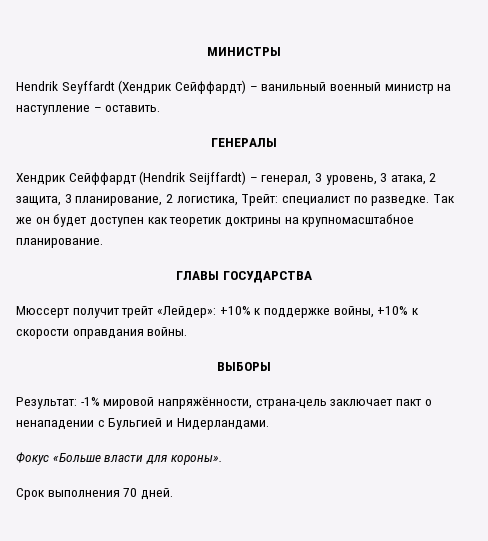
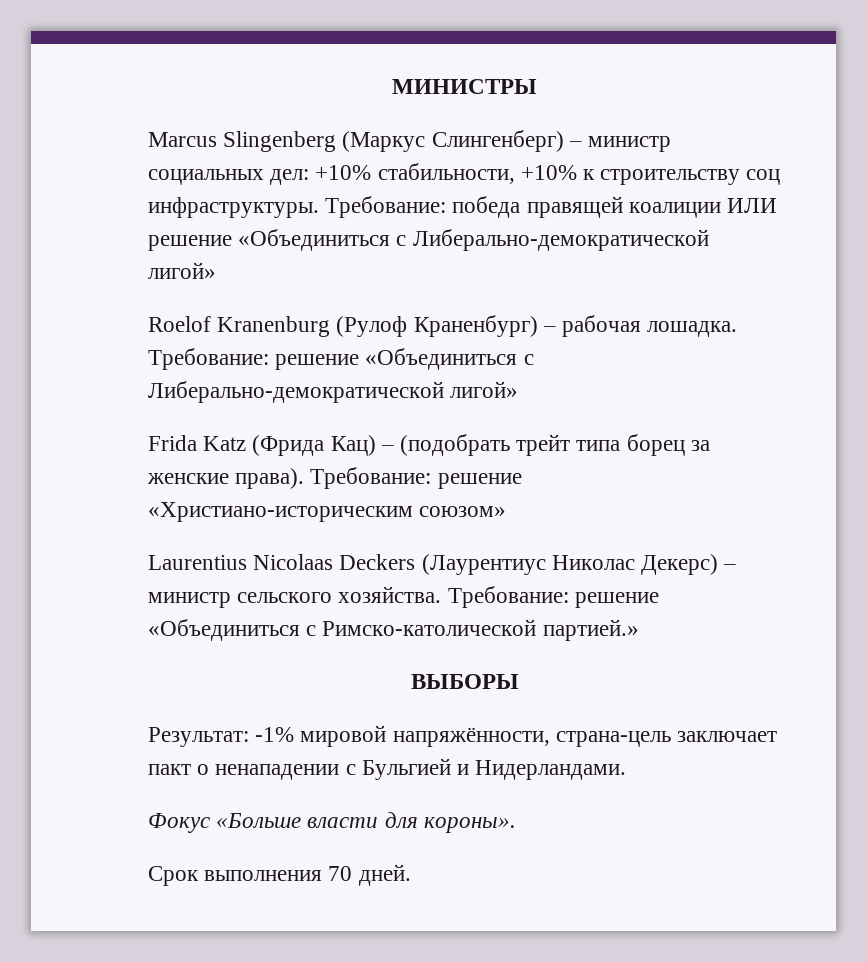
[16,80,452,94] [16,105,161,115] [211,138,277,147] [16,171,437,185] [16,194,455,206] [16,214,415,227] [16,238,103,248] [176,271,312,283] [16,306,419,318] [16,327,188,339] Hendrik Seyffardt (Хендрик Сейффардт) – ванильный военный министр на наступление – оставить. // ГЕНЕРАЛЫ // Хендрик Сейффардт (Hendrik Seijffardt) – генерал, 3 уровень, 3 атака, 2 защита, 3 планирование, 2 логистика, Трейт: специалист по разведке. Так же он будет доступен как теоретик доктрины на крупномасштабное планирование. // ГЛАВЫ ГОСУДАРСТВА // Мюссерт получит трейт «Лейдер»: +10% к поддержке войны, +10% к скорости оправдания войны. -> [148,130,672,152] [148,163,781,185] [148,196,778,218] [148,229,709,251] [148,262,216,279] [148,315,738,337] [148,348,534,370] [148,381,519,403] [148,434,710,456] [147,467,522,489] [148,502,507,522] [148,554,737,575] [148,586,659,608] [148,619,639,641] Marcus Slingenberg (Маркус Слингенберг) – министр социальных дел: +10% стабильности, +10% к строительству соц инфраструктуры. Требование: победа правящей коалиции ИЛИ решение «Объединиться с Либерально-демократической лигой» // Roelof Kranenburg (Рулоф Краненбург) – рабочая лошадка. Требование: решение «Объединиться с Либерально-демократической лигой» // Frida Katz (Фрида Кац) – (подобрать трейт типа борец за женские права). Требование: решение «Христиано-историческим союзом» // Laurentius Nicolaas Deckers (Лаурентиус Николас Декерс) – министр сельского хозяйства. Требование: решение «Объединиться с Римско-католической партией.»

